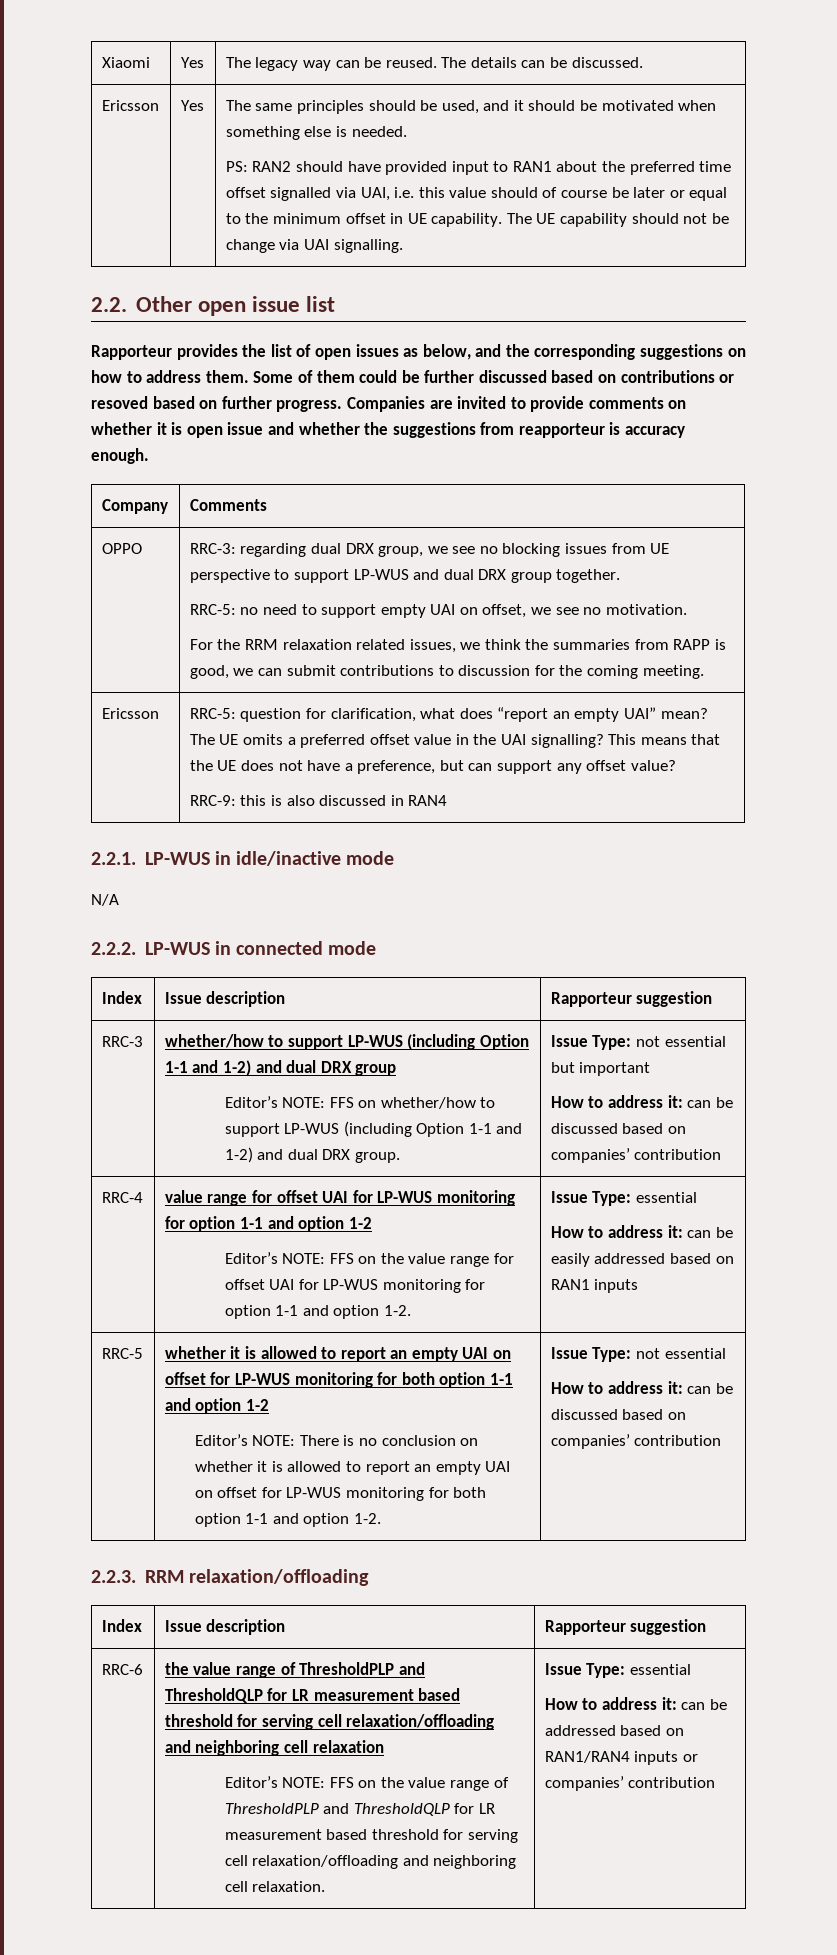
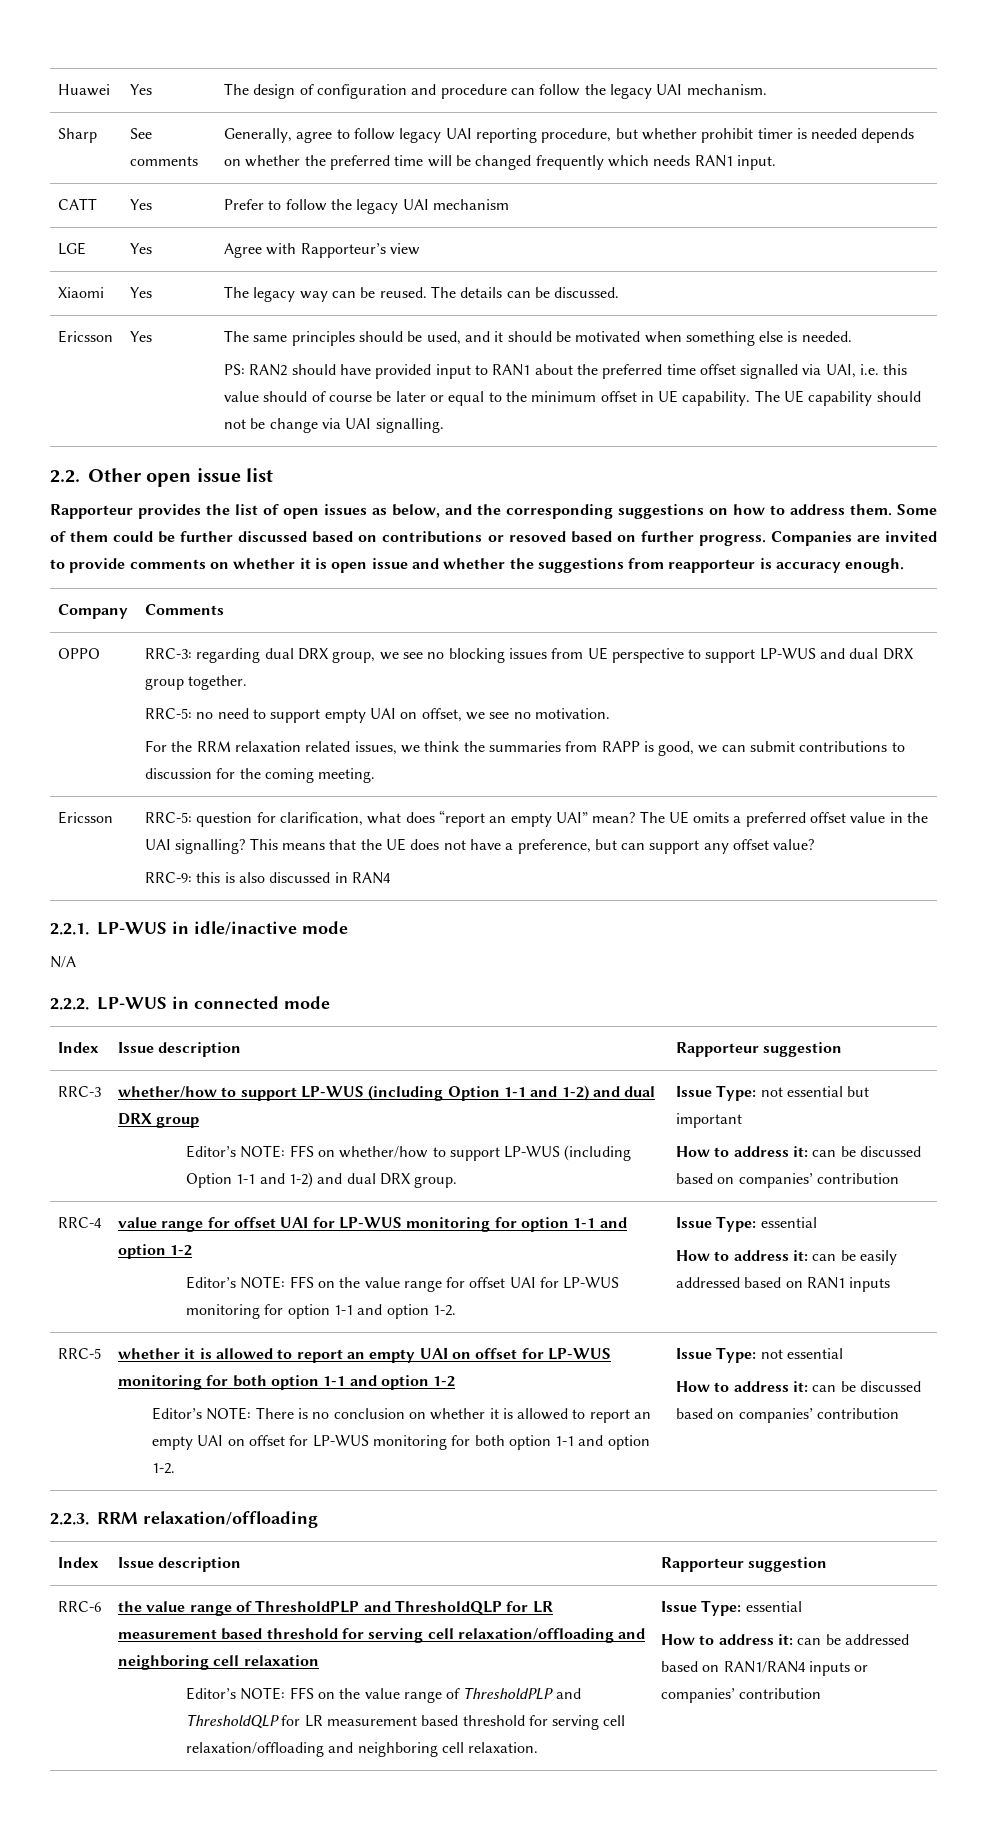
(101, 62) none -> [58,84,111,96] [130,84,153,95] [224,83,767,99] [58,128,98,143] [130,128,153,139] [130,156,199,166] [224,128,915,143] [224,155,776,170] [58,198,98,210] [130,199,153,210] [224,199,509,214] [58,242,87,255] [130,243,153,254] [224,243,420,258] Huawei | Yes | The design of configuration and procedure can follow the legacy UAI mechanism. // Sharp | See comments | Generally, agree to follow legacy UAI reporting procedure, but whether prohibit timer is needed depends on whether the preferred time will be changed frequently which needs RAN1 input. // CATT | Yes | Prefer to follow the legacy UAI mechanism // LGE | Yes | Agree with Rapporteur’s view //

